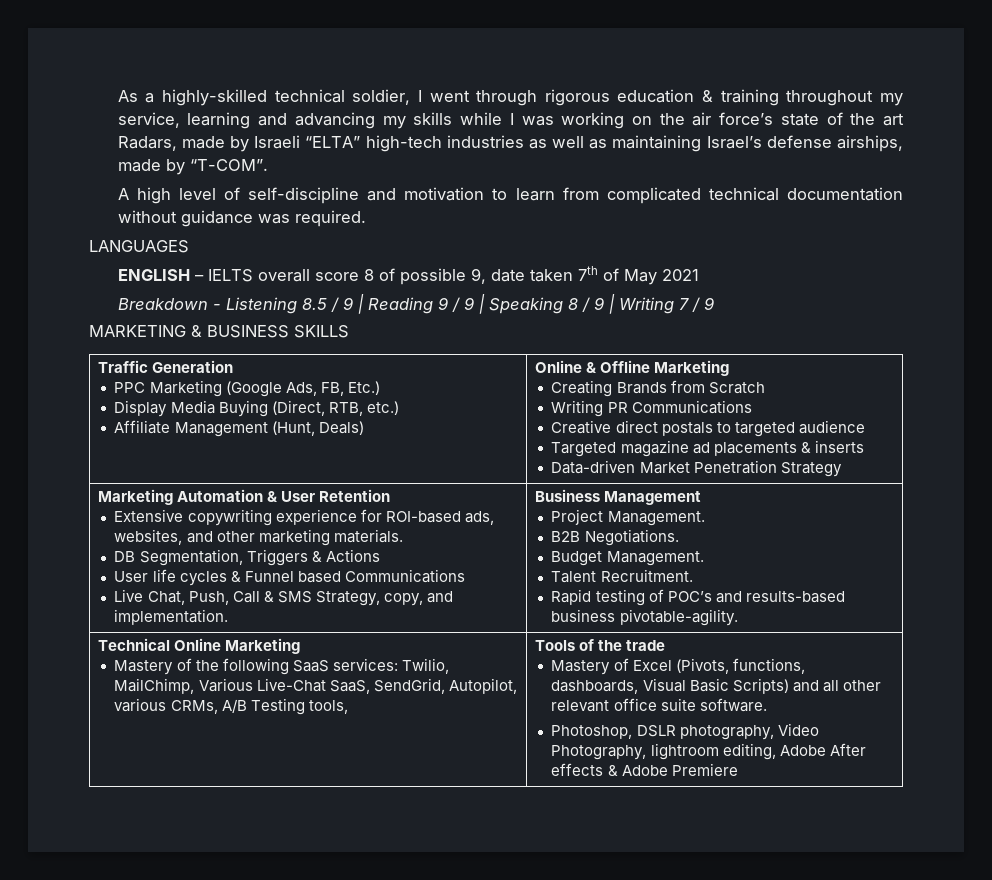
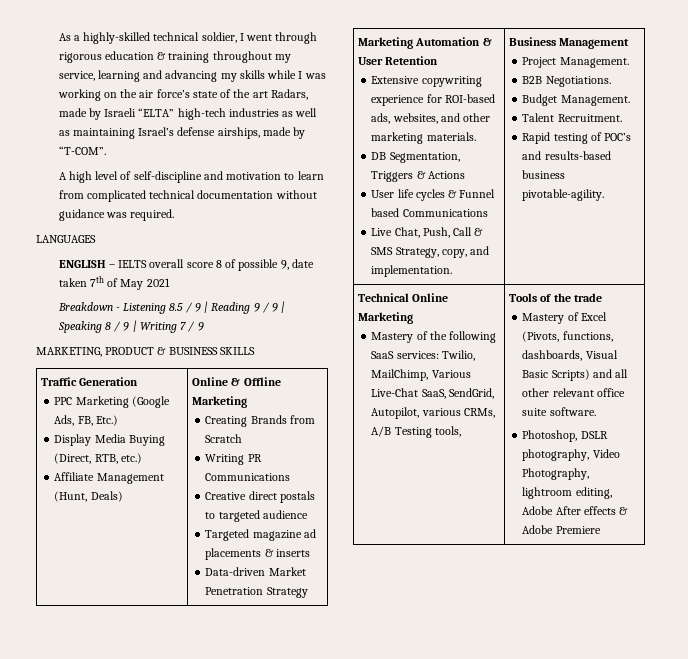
[89,325,186,337] MARKETING -> [36,347,155,357] MARKETING, PRODUCT

